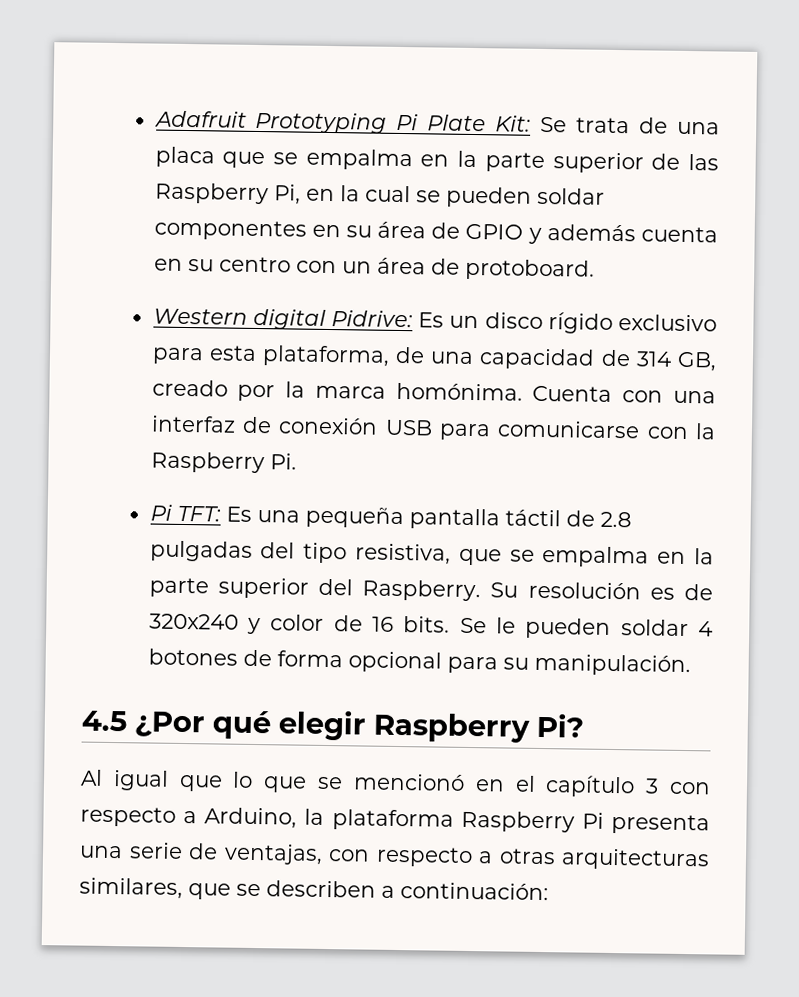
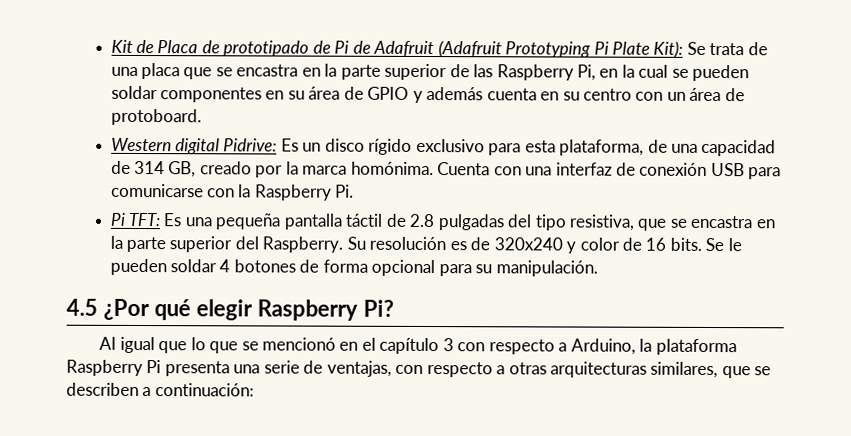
[153,110,247,128] Adafruit -> [110,39,502,58] Kit de Placa de prototipado de Pi de Adafruit (Adafruit
[495,115,532,132] Kit: -> [653,40,684,58] Kit):
[305,148,413,171] empalma -> [236,64,299,77] encastra
[542,545,650,568] empalma -> [690,215,754,229] encastra

